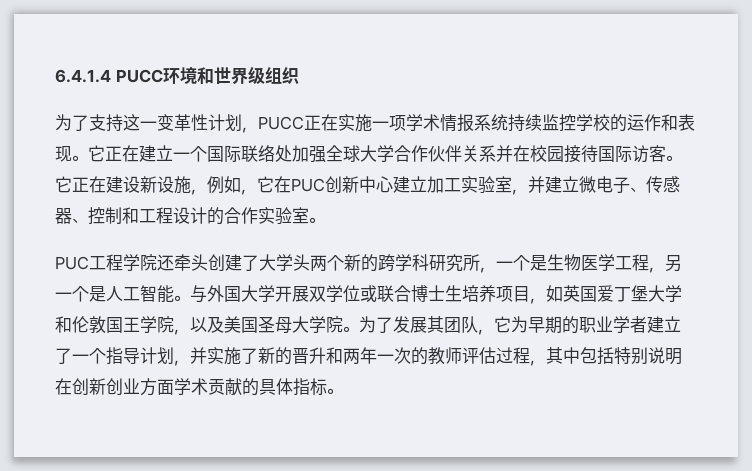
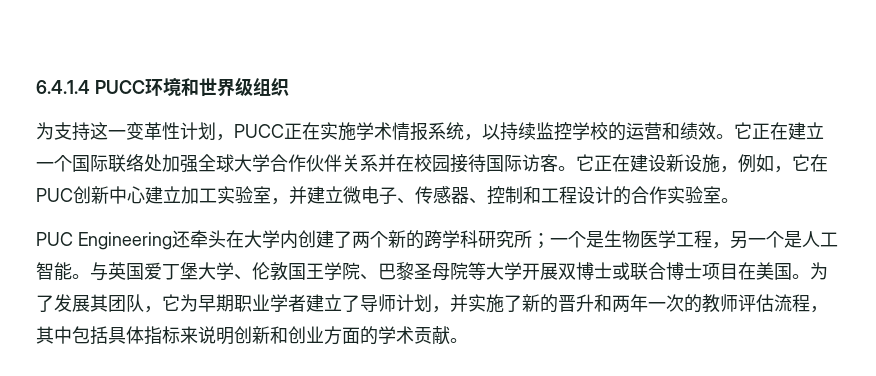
[72,115,89,131] 了 -> (54, 131) none
[372,115,406,131] 一项 -> (356, 131) none
(508, 122) none -> [464,124,500,141] ，以
[644,114,695,131] [55,146,72,162] 作和表现 -> [644,122,716,140] 营和绩效
[89,254,310,272] 工程学院还牵头创建了大学头 -> [78,230,352,250] Engineering还牵头在大学内创建了
[480,267,496,273] ， -> [532,233,550,249] ；
[207,285,563,304] 外国大学开展双学位或联合博士生培养项目，如 -> (108, 271) none
[55,316,72,333] 和 -> [234,274,252,280] 、
[174,316,343,335] ，以及美国圣母大学院 -> [360,262,792,281] 、巴黎圣母院等大学开展双博士或联合博士项目在美国
[562,316,579,334] 的 -> (234, 303) none
[72,347,140,365] 一个指导 -> [360,294,396,312] 导师
[496,347,513,364] 过 -> [774,294,792,312] 流
[614,347,682,365] [55,378,106,396] 特别说明在创新 -> [108,326,288,345] 具体指标来说明创新和
(174, 387) none -> [360,326,378,345] 的
[242,378,327,396] 的具体指标 -> (450, 335) none

